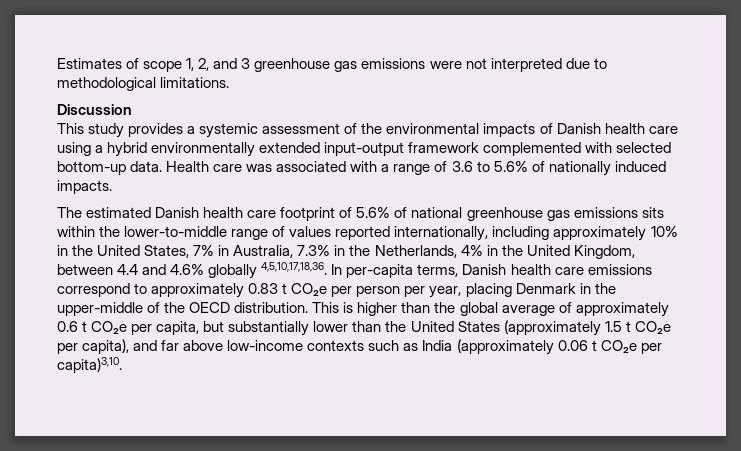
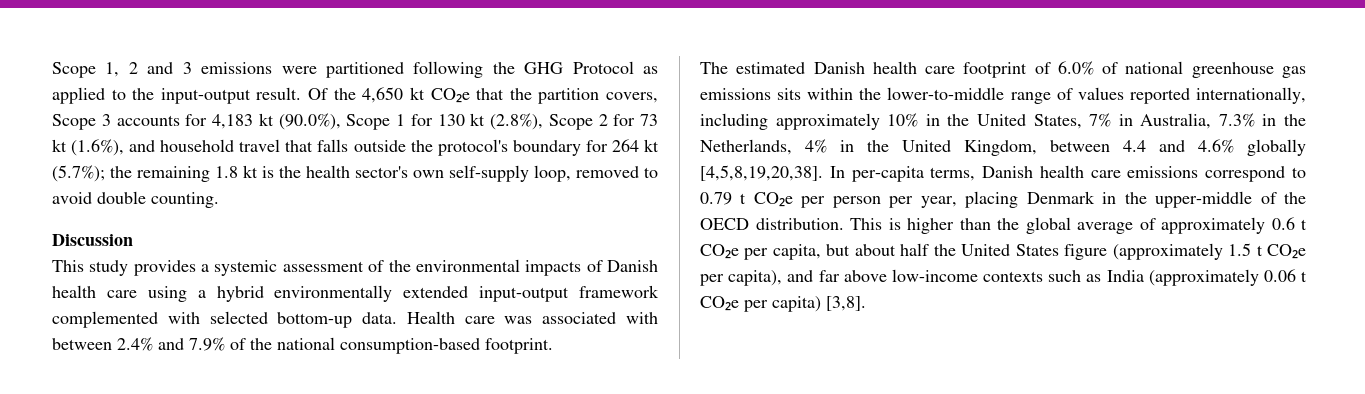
[57,58,607,72] [57,77,230,91] Estimates of scope 1, 2, and 3 greenhouse gas emissions were not interpreted due to methodological limitations. -> [52,61,658,78] [52,87,659,104] [52,113,658,130] [52,139,660,156] [52,165,658,182] [52,191,219,208] Scope 1, 2 and 3 emissions were partitioned following the GHG Protocol as applied to the input-output result. Of the 4,650 kt CO₂e that the partition covers, Scope 3 accounts for 4,183 kt (90.0%), Scope 1 for 130 kt (2.8%), Scope 2 for 73 kt (1.6%), and household travel that falls outside the protocol's boundary for 264 kt (5.7%); the remaining 1.8 kt is the health sector's own self-supply loop, removed to avoid double counting.
[381,161,666,176] [57,180,112,194] a range of 3.6 to 5.6% of nationally induced impacts. -> [52,337,553,354] between 2.4% and 7.9% of the national consumption-based footprint.
[356,207,391,218] 5.6% -> [1057,61,1094,75] 6.0%
[261,262,328,275] 4,5,10,17,18,36. -> [700,165,823,181] [4,5,8,19,20,38].
[151,283,279,298] approximately 0.83 -> [700,192,732,205] 0.79
[228,321,382,336] substantially lower than -> [854,243,930,256] about half
(500, 326) none -> [1064,244,1108,260] figure
[57,357,122,373] capita)3,10. -> [772,296,866,312] capita) [3,8].

